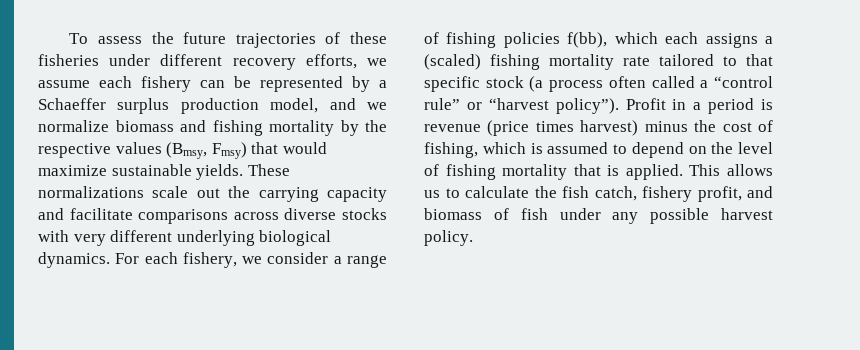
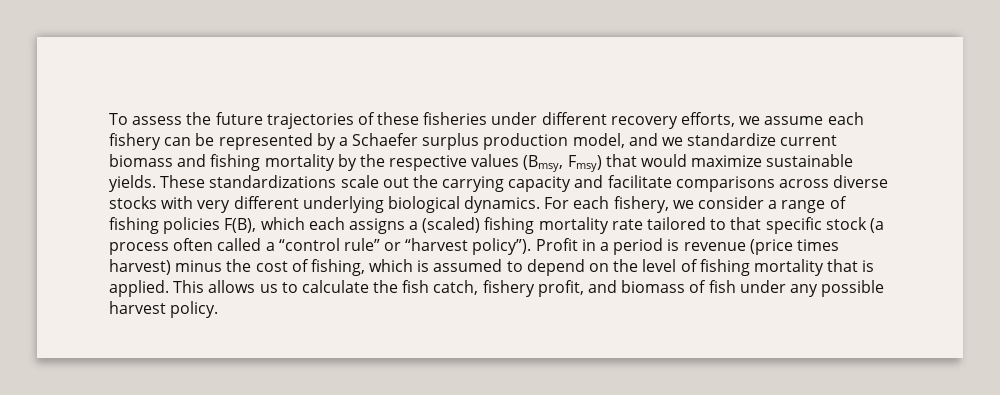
[38,98,106,110] Schaeffer -> [352,133,419,146] Schaefer
[38,120,109,132] normalize -> [687,133,838,146] standardize current
[38,186,144,198] normalizations -> [209,175,337,188] standardizations
[567,32,608,48] f(bb), -> [224,218,257,233] F(B),

